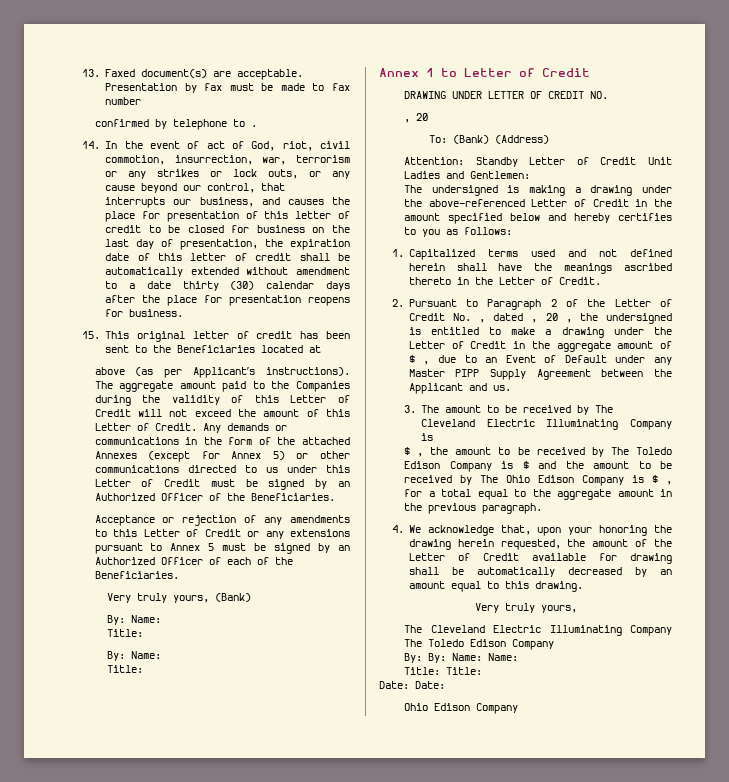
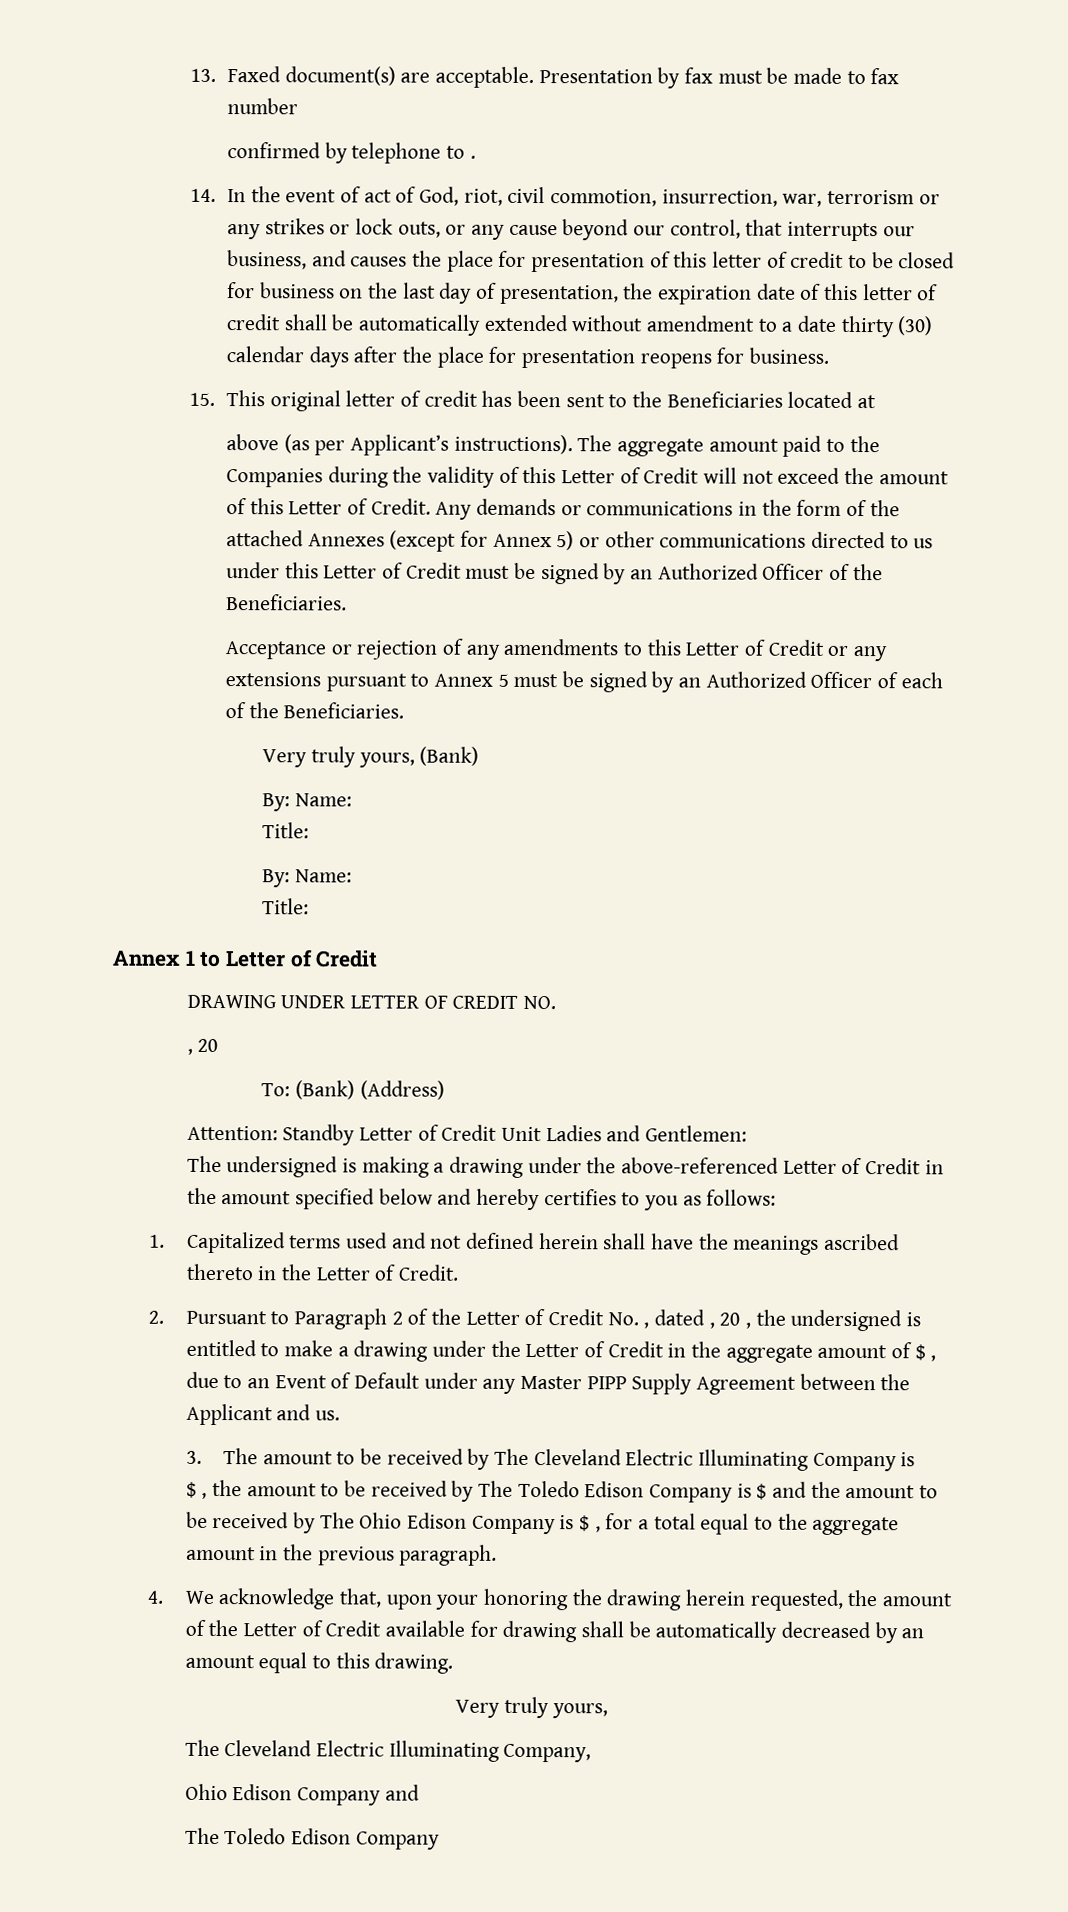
[630,625,672,636] [404,639,555,650] [404,653,519,663] [404,667,483,675] [379,681,445,689] [404,703,519,714] Company The Toledo Edison Company // By: By: Name: Name: // Title: Title: // Date: Date: // Ohio Edison Company -> [503,1743,592,1763] [184,1783,420,1806] [184,1827,440,1850] Company, // Ohio Edison Company and // The Toledo Edison Company

